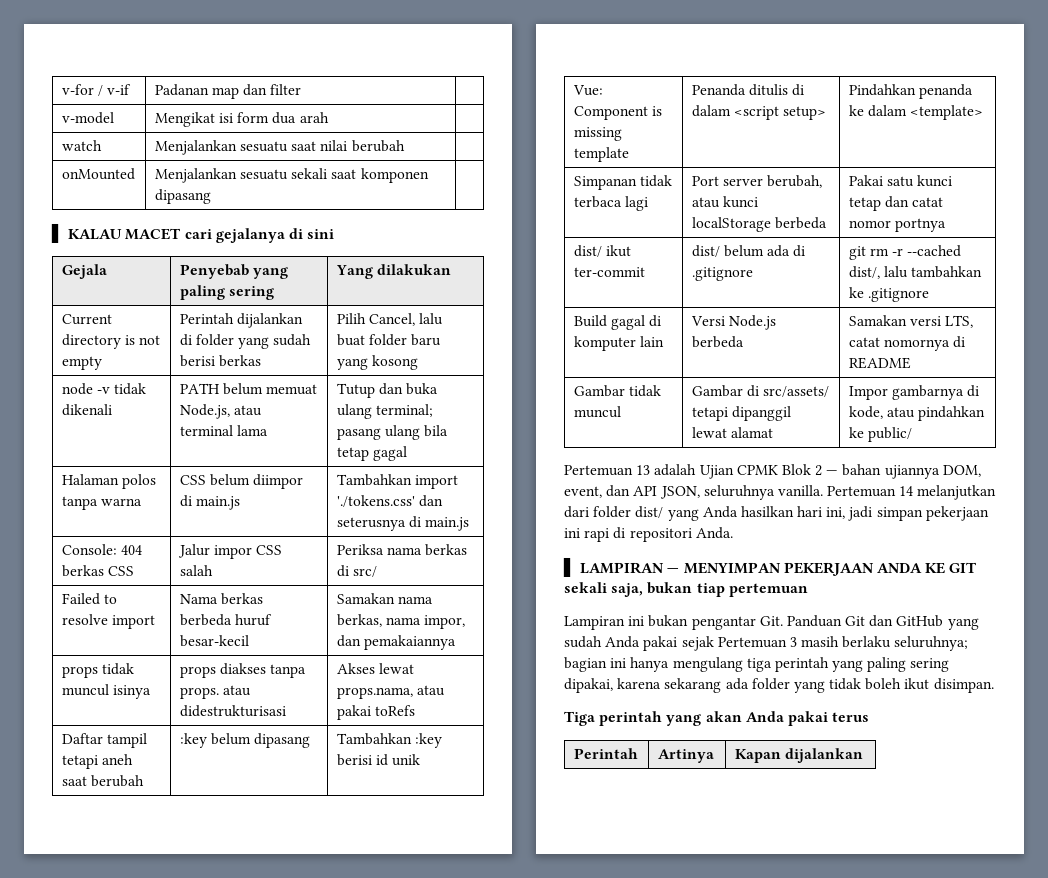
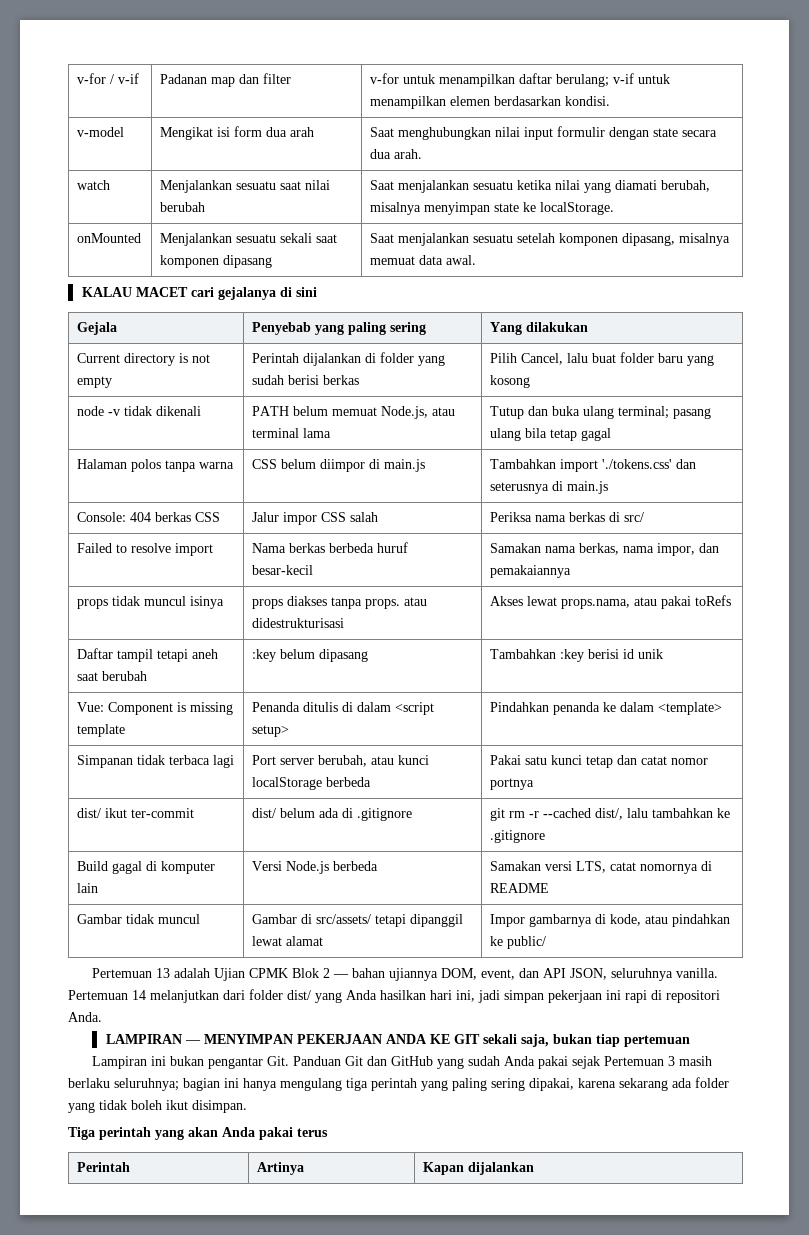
(302, 89) none -> [370,73,671,87] [370,96,611,109] v-for untuk menampilkan daftar berulang; v-if untuk menampilkan elemen berdasarkan kondisi.
(329, 117) none -> [370,126,718,140] [370,149,423,159] Saat menghubungkan nilai input formulir dengan state secara dua arah.
(405, 146) none -> [370,180,711,193] [370,202,615,215] Saat menjalankan sesuatu ketika nilai yang diamati berubah, misalnya menyimpan state ke localStorage.
(211, 196) none -> [370,233,731,246] [370,255,477,265] Saat menjalankan sesuatu setelah komponen dipasang, misalnya memuat data awal.

